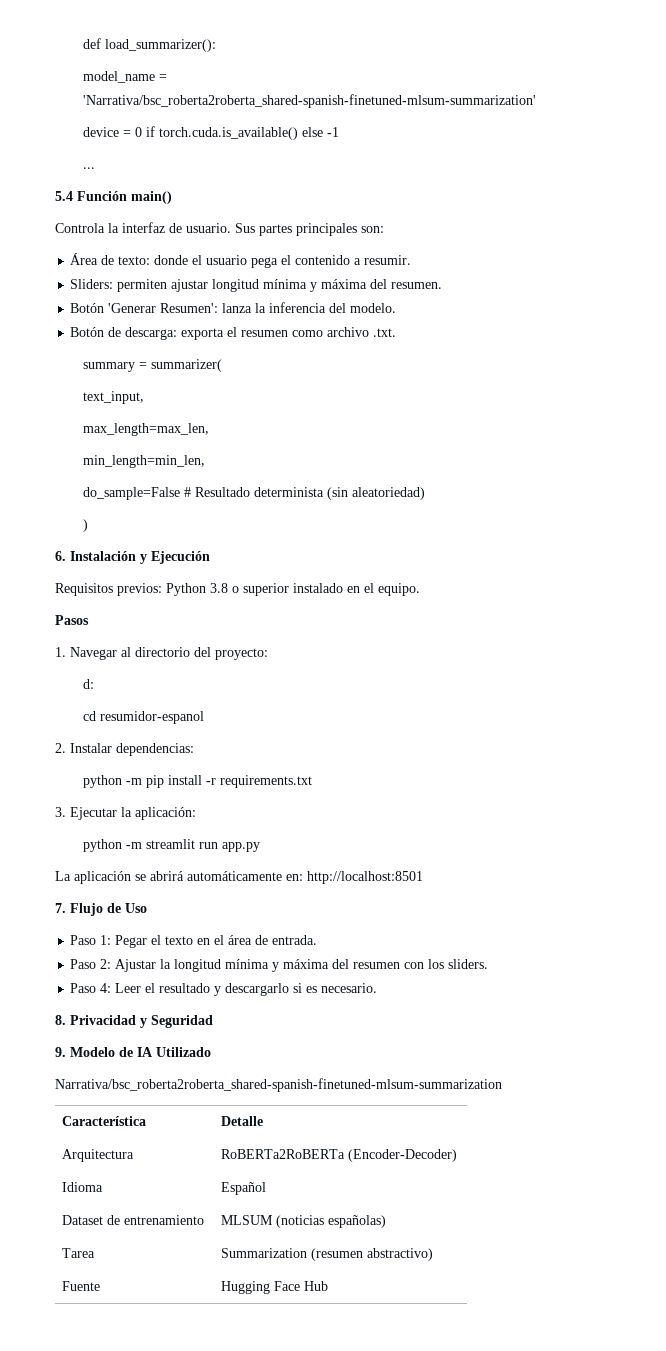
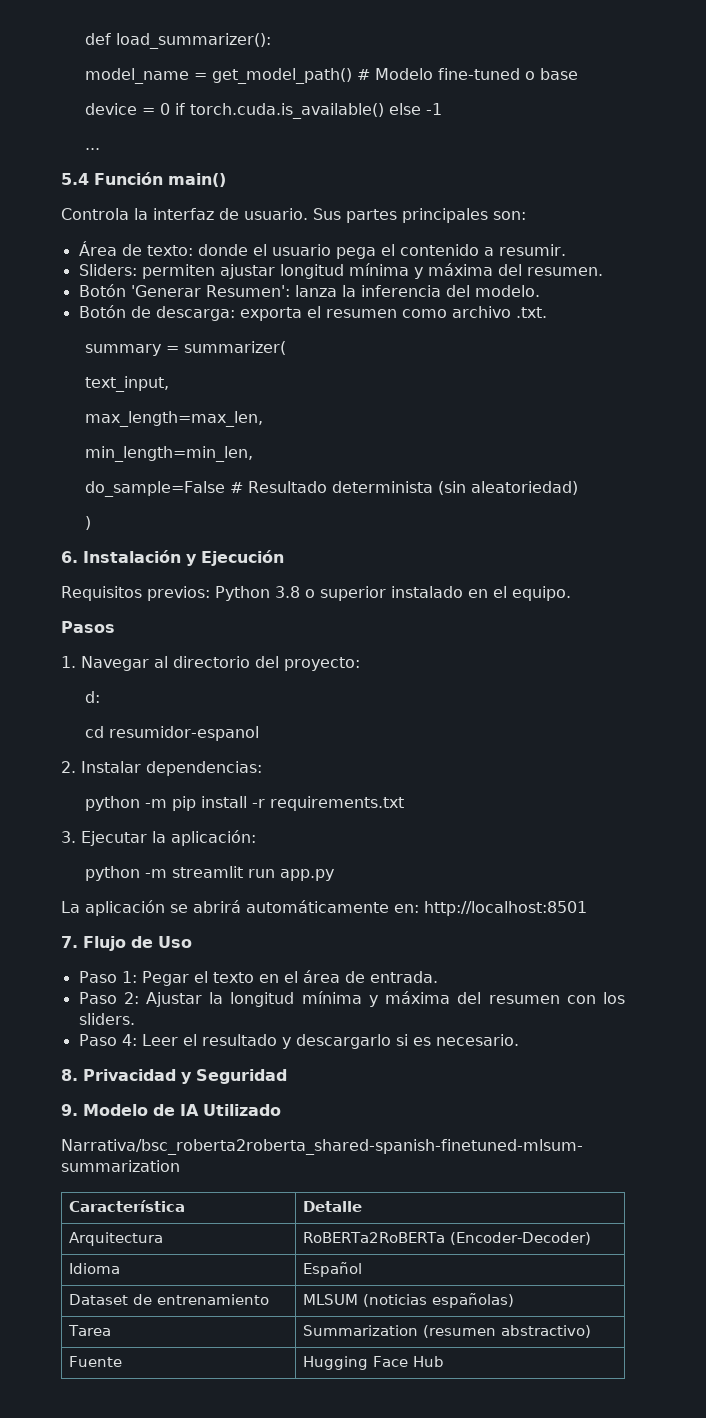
[82,94,536,108] 'Narrativa/bsc_roberta2roberta_shared-spanish-finetuned-mlsum-summarization' -> [211,68,578,84] get_model_path() # Modelo fine-tuned o base

